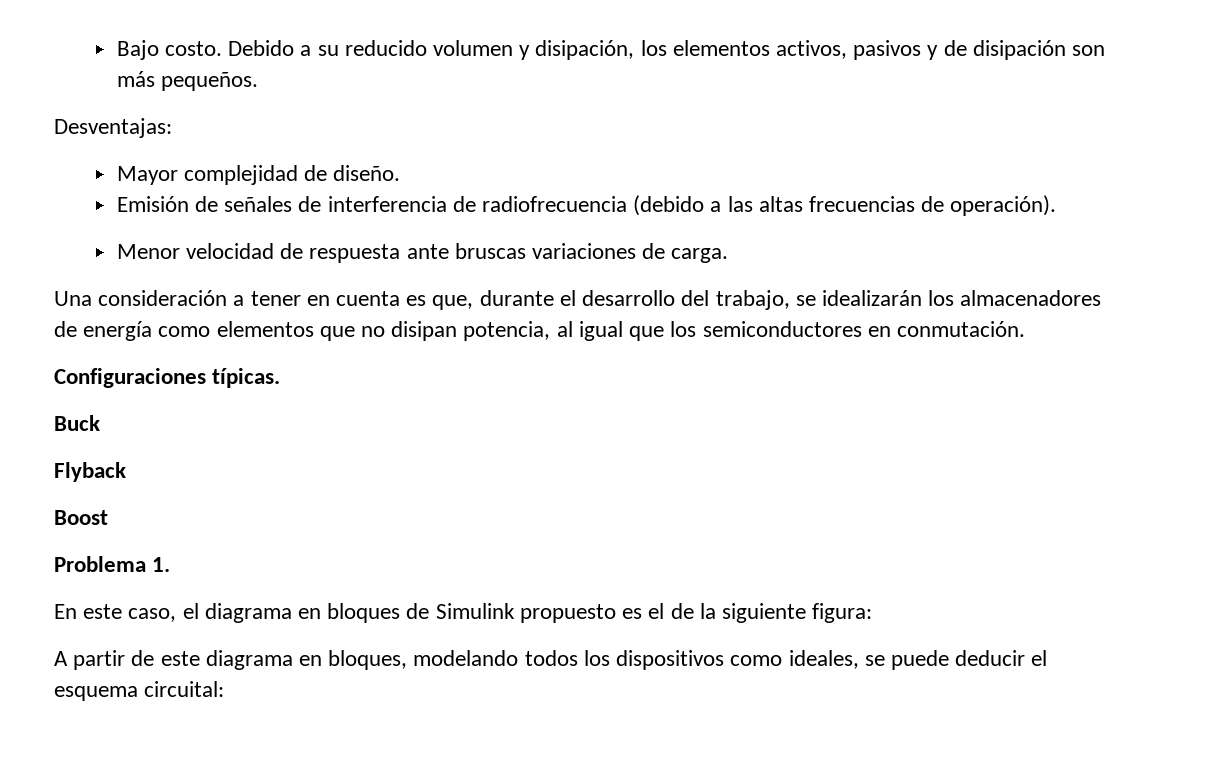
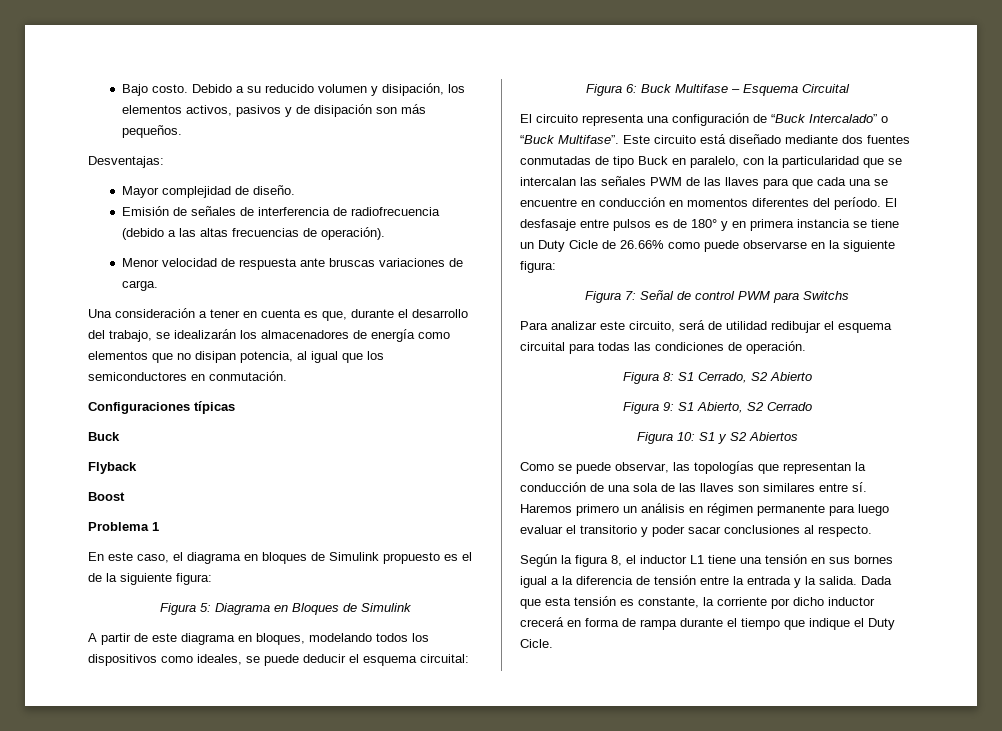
[212,368,281,388] típicas. -> [194,401,235,414] típicas
[152,557,171,572] 1. -> [152,522,159,531] 1
(873, 613) none -> [159,603,412,615] // Figura 5: Diagrama en Bloques de Simulink
(225, 689) none -> [585,84,850,96] [520,113,888,126] [520,134,910,144] [520,156,902,168] [520,176,888,189] [520,197,897,210] [520,219,899,231] [520,240,895,252] [520,261,556,273] [585,290,849,303] [520,320,892,333] [520,341,806,354] [622,372,812,384] [622,402,812,414] [636,432,798,444] [520,461,866,474] [520,482,867,492] [520,503,889,516] [520,525,872,537] [520,554,893,567] [520,575,892,588] [520,596,875,609] [520,617,895,630] [520,639,553,648] // Figura 6: Buck Multifase – Esquema Circuital // El circuito representa una configuración de “Buck Intercalado” o “Buck Multifase”. Este circuito está diseñado mediante dos fuentes conmutadas de tipo Buck en paralelo, con la particularidad que se intercalan las señales PWM de las llaves para que cada una se encuentre en conducción en momentos diferentes del período. El desfasaje entre pulsos es de 180° y en primera instancia se tiene un Duty Cicle de 26.66% como puede observarse en la siguiente figura: // Figura 7: Señal de control PWM para Switchs // Para analizar este circuito, será de utilidad redibujar el esquema circuital para todas las condiciones de operación. // Figura 8: S1 Cerrado, S2 Abierto // Figura 9: S1 Abierto, S2 Cerrado // Figura 10: S1 y S2 Abiertos // Como se puede observar, las topologías que representan la conducción de una sola de las llaves son similares entre sí. Haremos primero un análisis en régimen permanente para luego evaluar el transitorio y poder sacar conclusiones al respecto. // Según la figura 8, el inductor L1 tiene una tensión en sus bornes igual a la diferencia de tensión entre la entrada y la salida. Dada que esta tensión es constante, la corriente por dicho inductor crecerá en forma de rampa durante el tiempo que indique el Duty Cicle.

